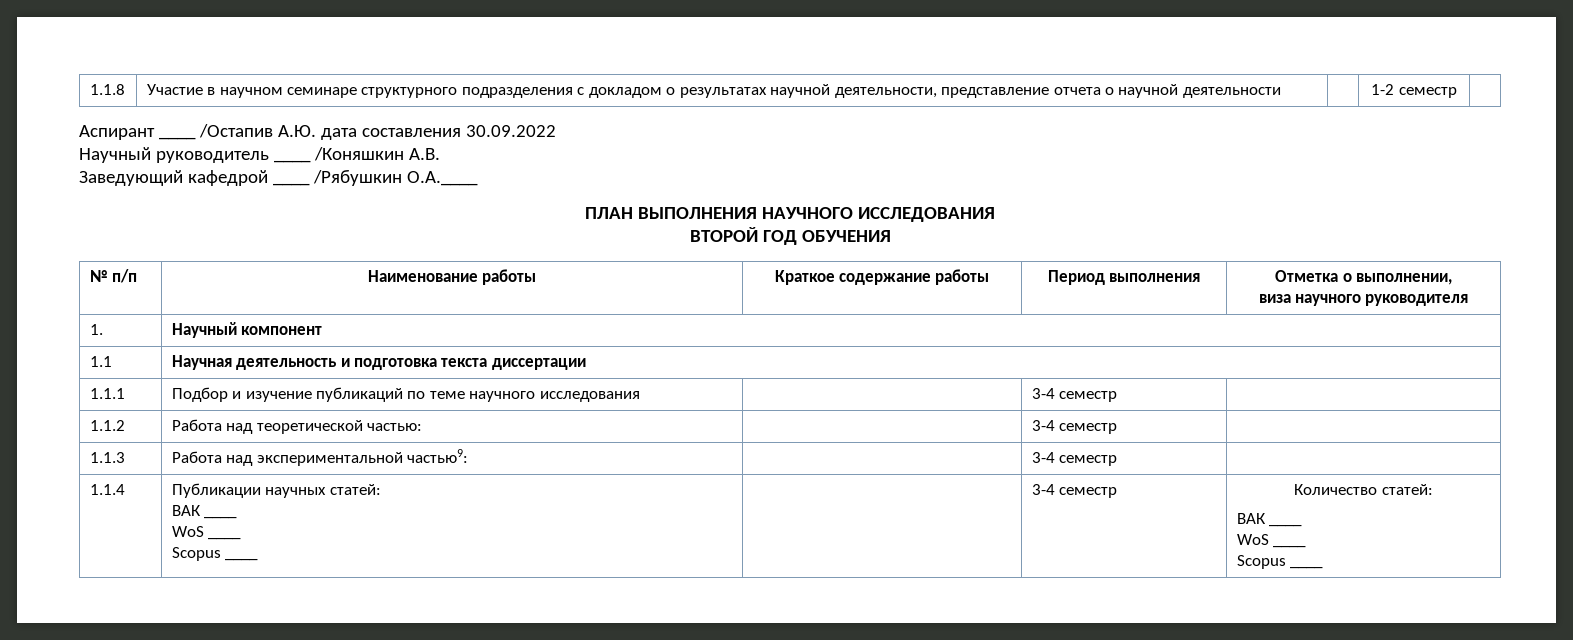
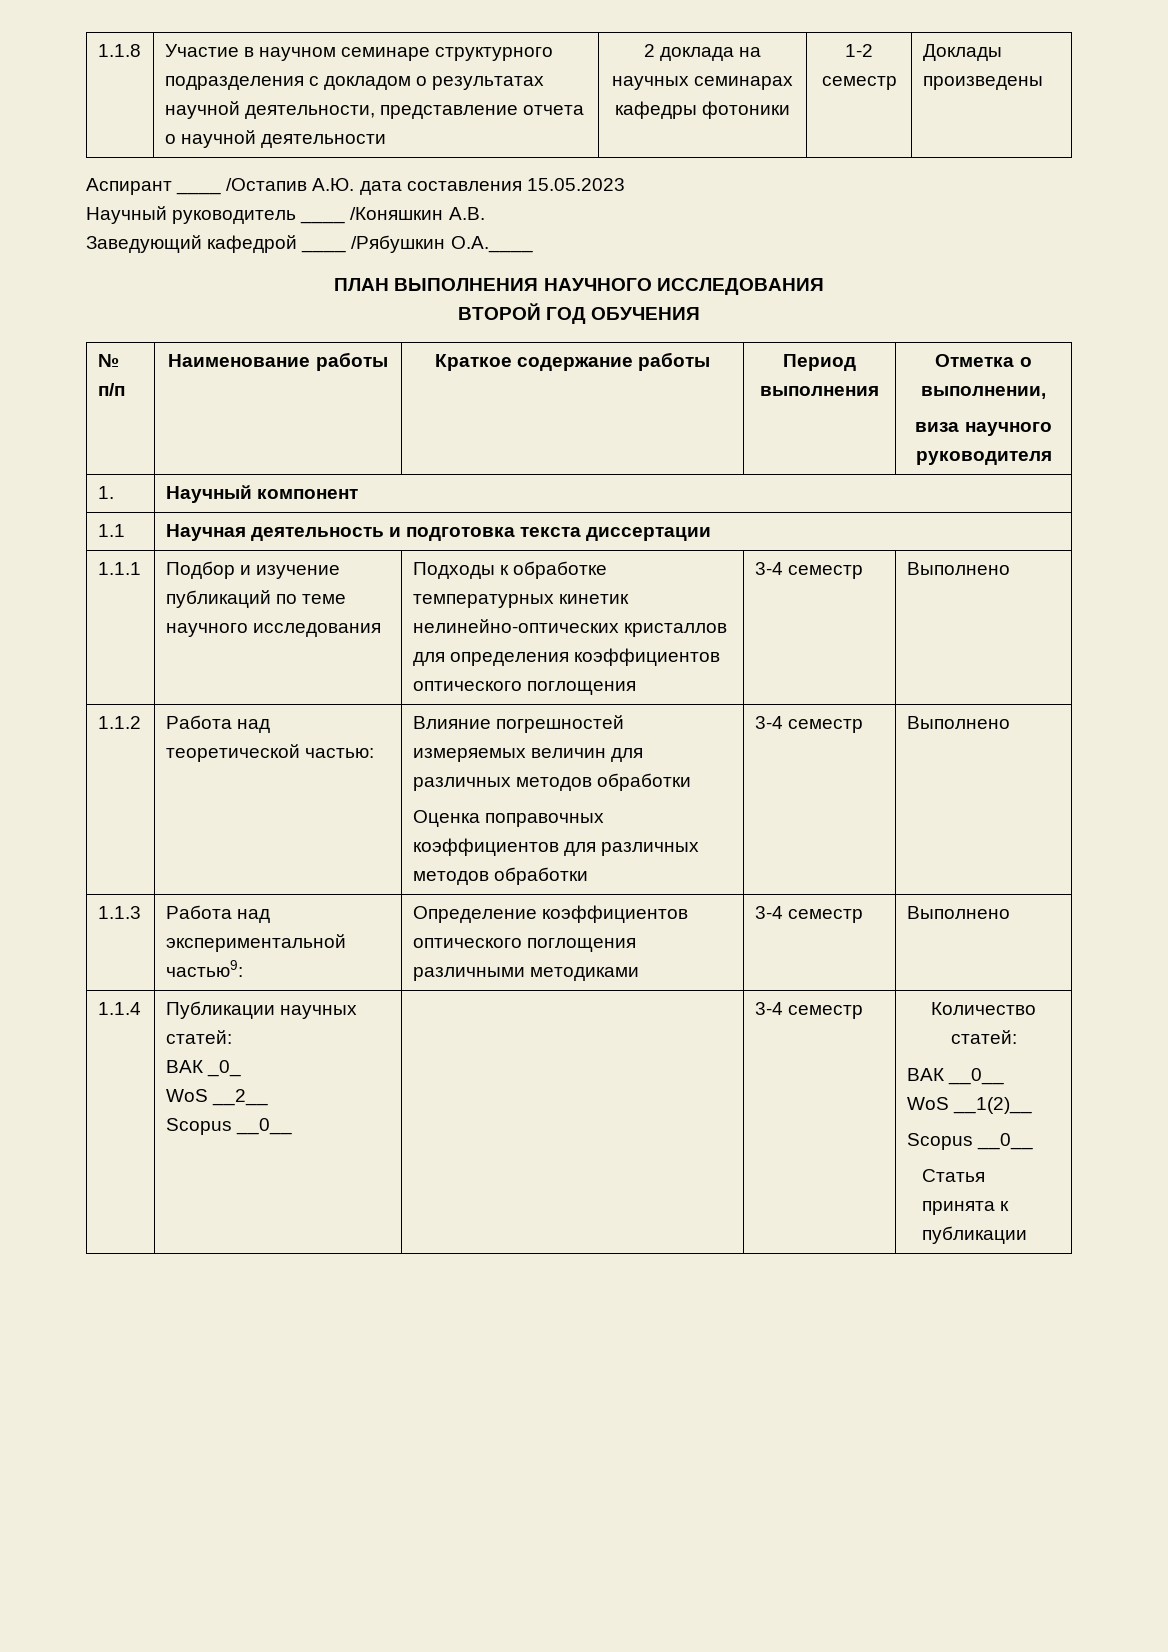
(1281, 92) none -> [643,44,762,61] [611,76,794,90] [614,101,791,119] 2 доклада на научных семинарах кафедры фотоники
(1457, 92) none -> [922,44,1002,61] [922,76,1043,90] Доклады произведены
[465,125,556,137] 30.09.2022 -> [526,178,625,191] 15.05.2023
[1031,388,1118,402] | 3-4 семестр | -> [412,561,607,579] [412,594,629,608] [412,619,727,637] [412,648,720,666] [412,681,636,695] [754,562,863,579] [906,562,1010,575] Подходы к обработке температурных кинетик нелинейно-оптических кристаллов для определения коэффициентов оптического поглощения | 3-4 семестр | Выполнено
[1031,420,1118,434] | 3-4 семестр | -> [412,715,624,733] [412,748,643,762] [412,773,691,791] [412,810,604,827] [412,838,699,856] [412,867,588,885] [754,716,863,733] [906,716,1010,729] Влияние погрешностей измеряемых величин для различных методов обработки // Оценка поправочных коэффициентов для различных методов обработки | 3-4 семестр | Выполнено
[1031,452,1118,466] | 3-4 семестр | -> [412,905,688,923] [412,938,636,952] [412,967,639,981] [754,906,863,923] [906,906,1010,919] Определение коэффициентов оптического поглощения различными методиками | 3-4 семестр | Выполнено
[204,516,238,519] [171,526,204,537] [208,537,242,540] [171,547,259,561] ____ // WoS ____ // Scopus ____ -> [206,1060,241,1077] [165,1089,268,1106] [165,1118,292,1135] _0_ // WoS __2__ // Scopus __0__
[1269,524,1303,527] [1236,534,1269,545] [1273,545,1307,548] [1236,555,1324,569] ____ // WoS ____ // Scopus ____ -> [947,1068,1004,1085] [906,1097,1032,1114] [906,1133,1033,1150] [921,1169,985,1182] [921,1201,1010,1215] [921,1226,1027,1244] __0__ // WoS __1(2)__ // Scopus __0__ // Статья принята к публикации

